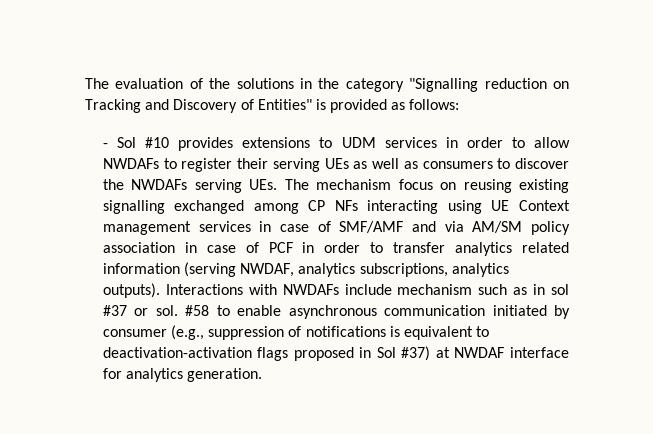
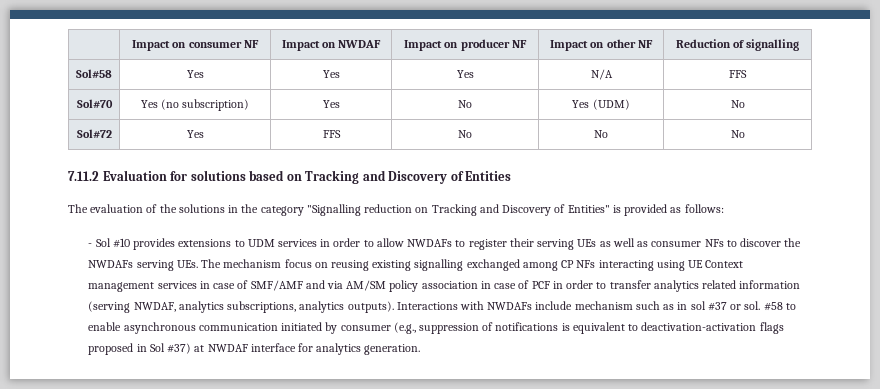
(85, 83) none -> [132,40,259,51] [281,40,382,51] [404,39,527,51] [550,39,653,51] [675,39,800,51] [76,69,112,78] [186,70,204,78] [322,70,340,78] [456,70,474,78] [590,69,613,80] [729,70,747,78] [76,99,113,108] [140,99,250,111] [322,100,340,108] [458,100,472,108] [572,99,630,110] [730,100,745,108] [76,129,112,138] [186,130,204,138] [322,130,341,138] [458,130,472,138] [594,130,608,138] [730,130,745,138] [68,170,512,184] | Impact on consumer NF | Impact on NWDAF | Impact on producer NF | Impact on other NF | Reduction of signalling // Sol#58 | Yes | Yes | Yes | N/A | FFS // Sol#70 | Yes (no subscription) | Yes | No | Yes (UDM) | No // Sol#72 | Yes | FFS | No | No | No // 7.11.2 Evaluation for solutions based on Tracking and Discovery of Entities //
[422,161,493,169] consumers -> [651,239,724,247] consumer NFs

